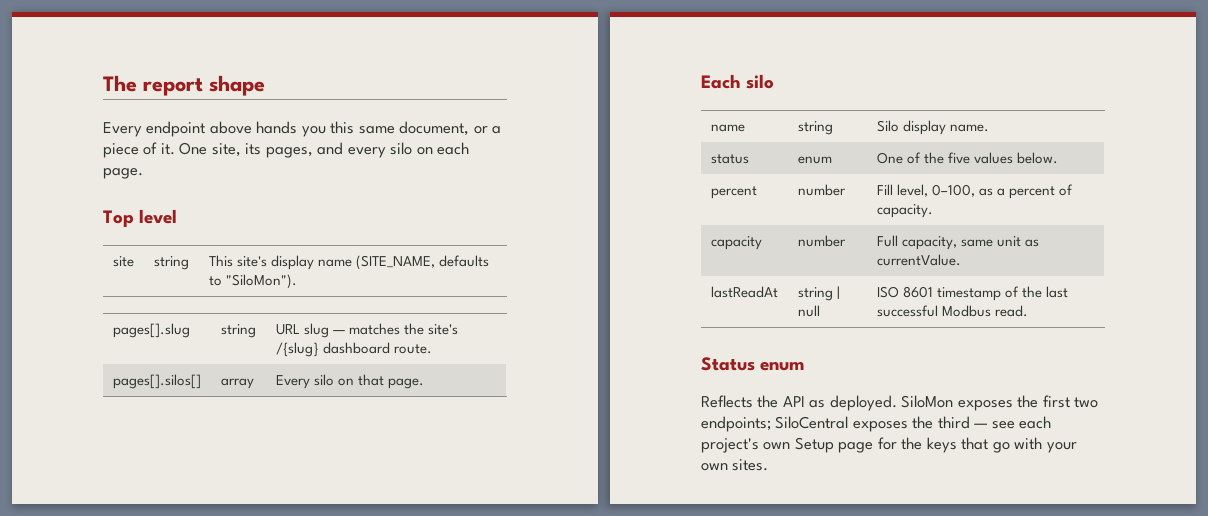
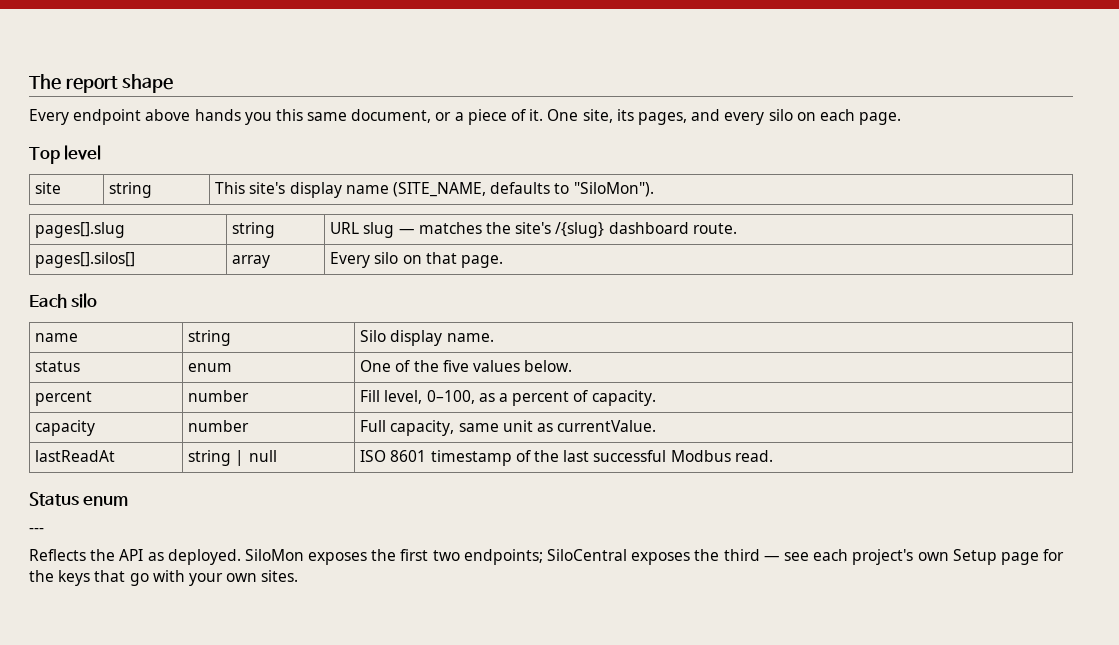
(805, 366) none -> [29,528,44,533] // ---

